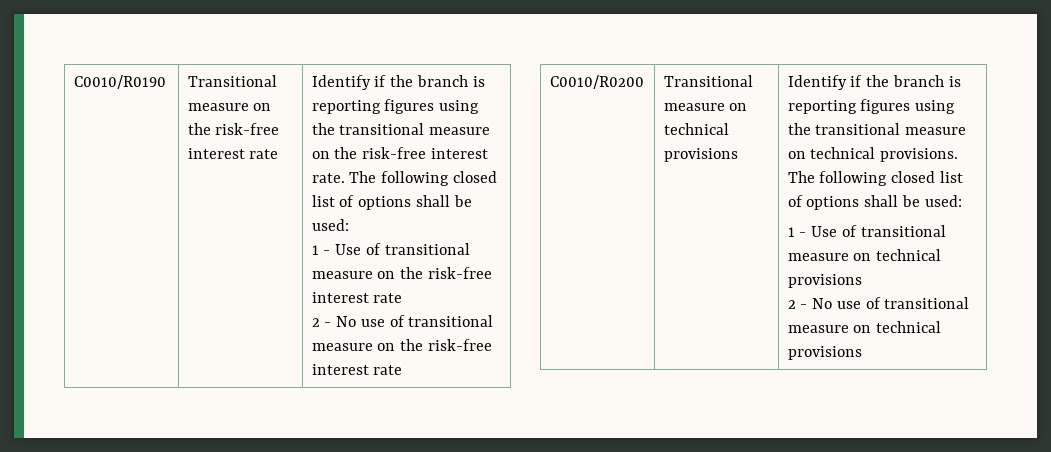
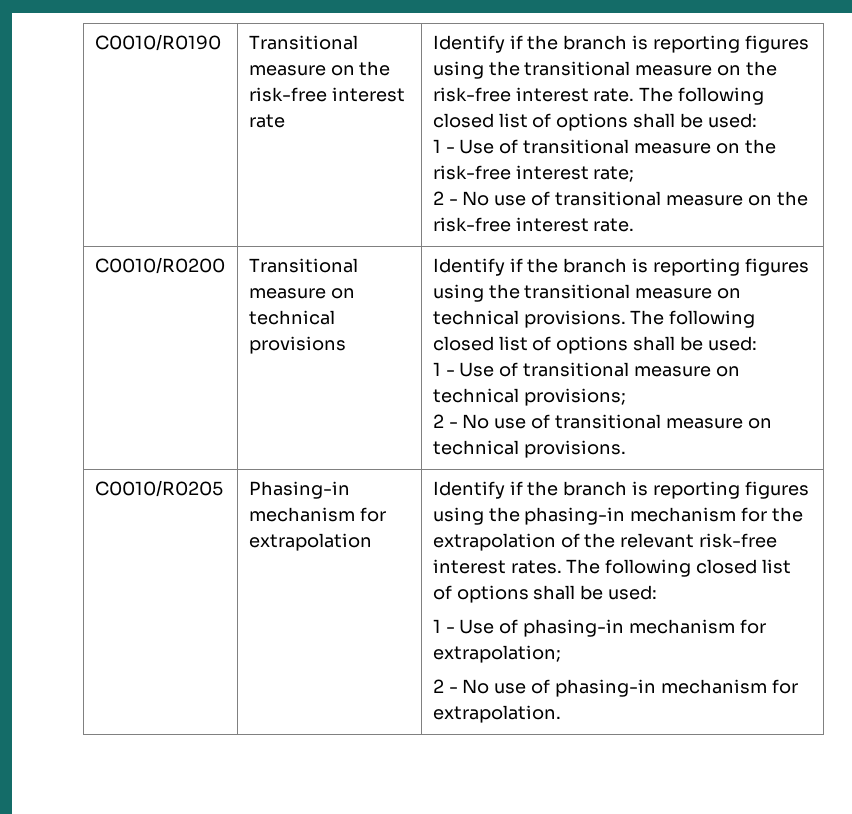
[373,293,403,303] rate -> [593,166,635,182] rate;
[373,365,403,375] rate -> [593,218,635,232] rate.
[787,274,862,288] provisions -> [523,388,626,406] provisions;
[787,346,862,360] provisions -> [523,440,626,458] [94,480,223,497] [248,481,350,499] [248,507,386,522] [248,533,372,551] [432,481,809,499] [432,507,803,525] [432,533,778,551] [432,559,791,577] [432,585,658,603] [432,619,766,637] [432,645,561,663] [432,679,798,697] [432,705,561,723] provisions. // C0010/R0205 | Phasing-in mechanism for extrapolation | Identify if the branch is reporting figures using the phasing-in mechanism for the extrapolation of the relevant risk-free interest rates. The following closed list of options shall be used: // 1 - Use of phasing-in mechanism for extrapolation; // 2 - No use of phasing-in mechanism for extrapolation.

